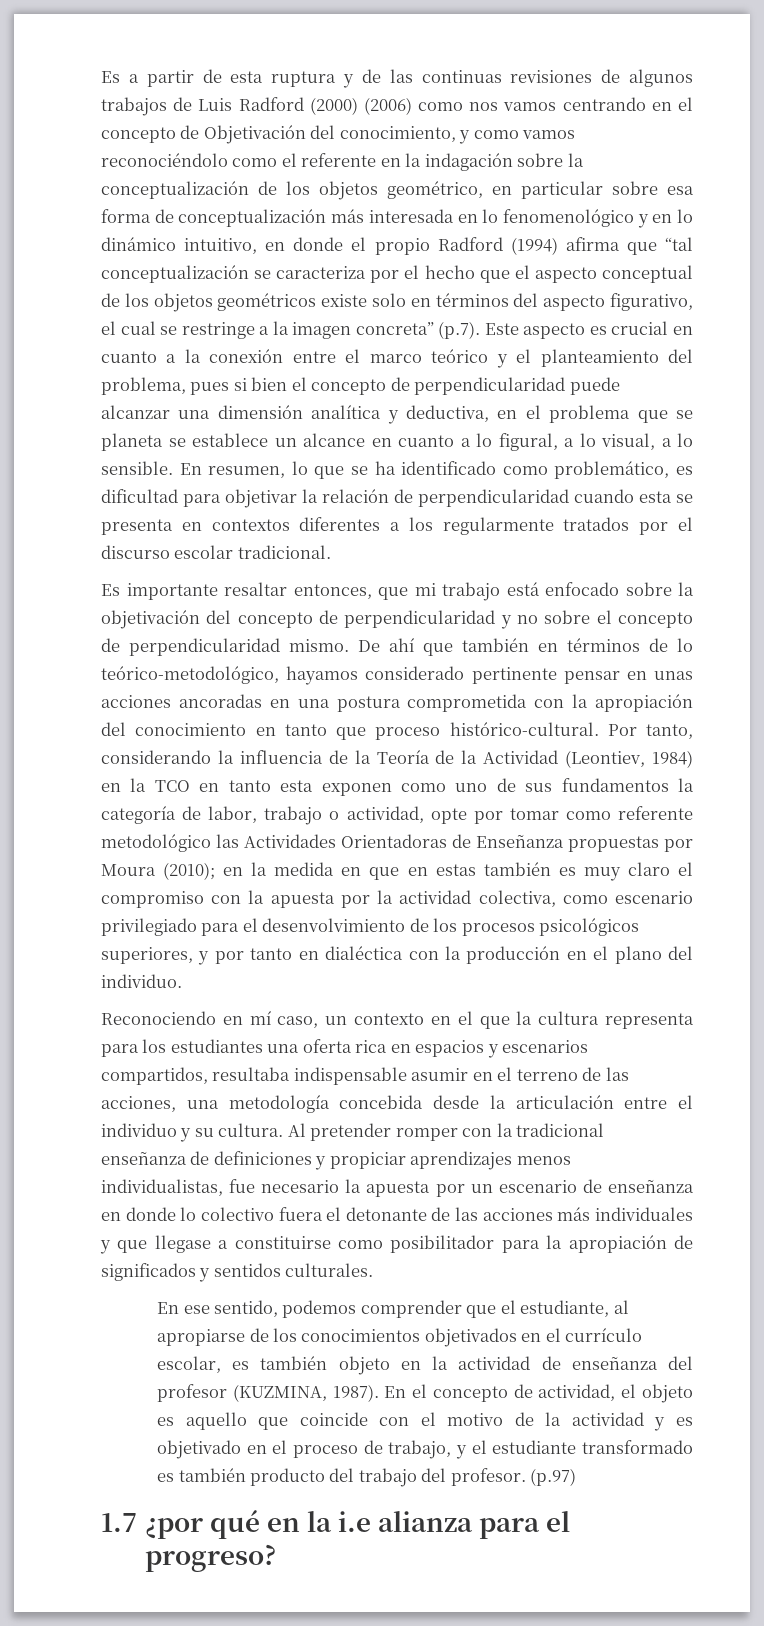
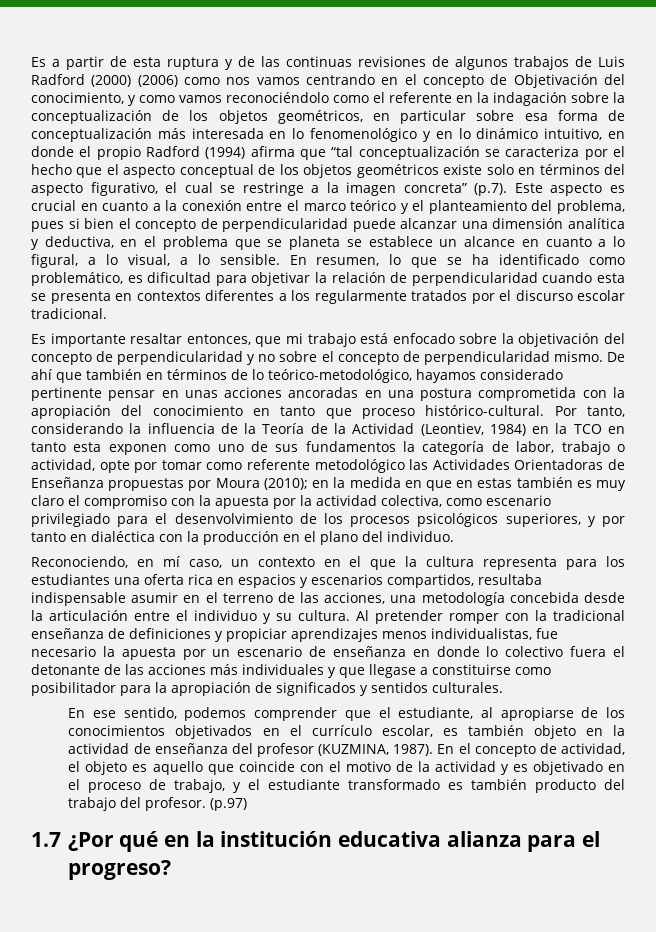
[387,181,483,199] geométrico, -> [277,110,363,124] geométricos,
[101,1011,216,1025] Reconociendo -> [31,556,128,568] Reconociendo,
[145,1518,204,1539] ¿por -> [67,832,114,851] ¿Por
[338,1511,372,1532] i.e -> [220,831,442,847] institución educativa

